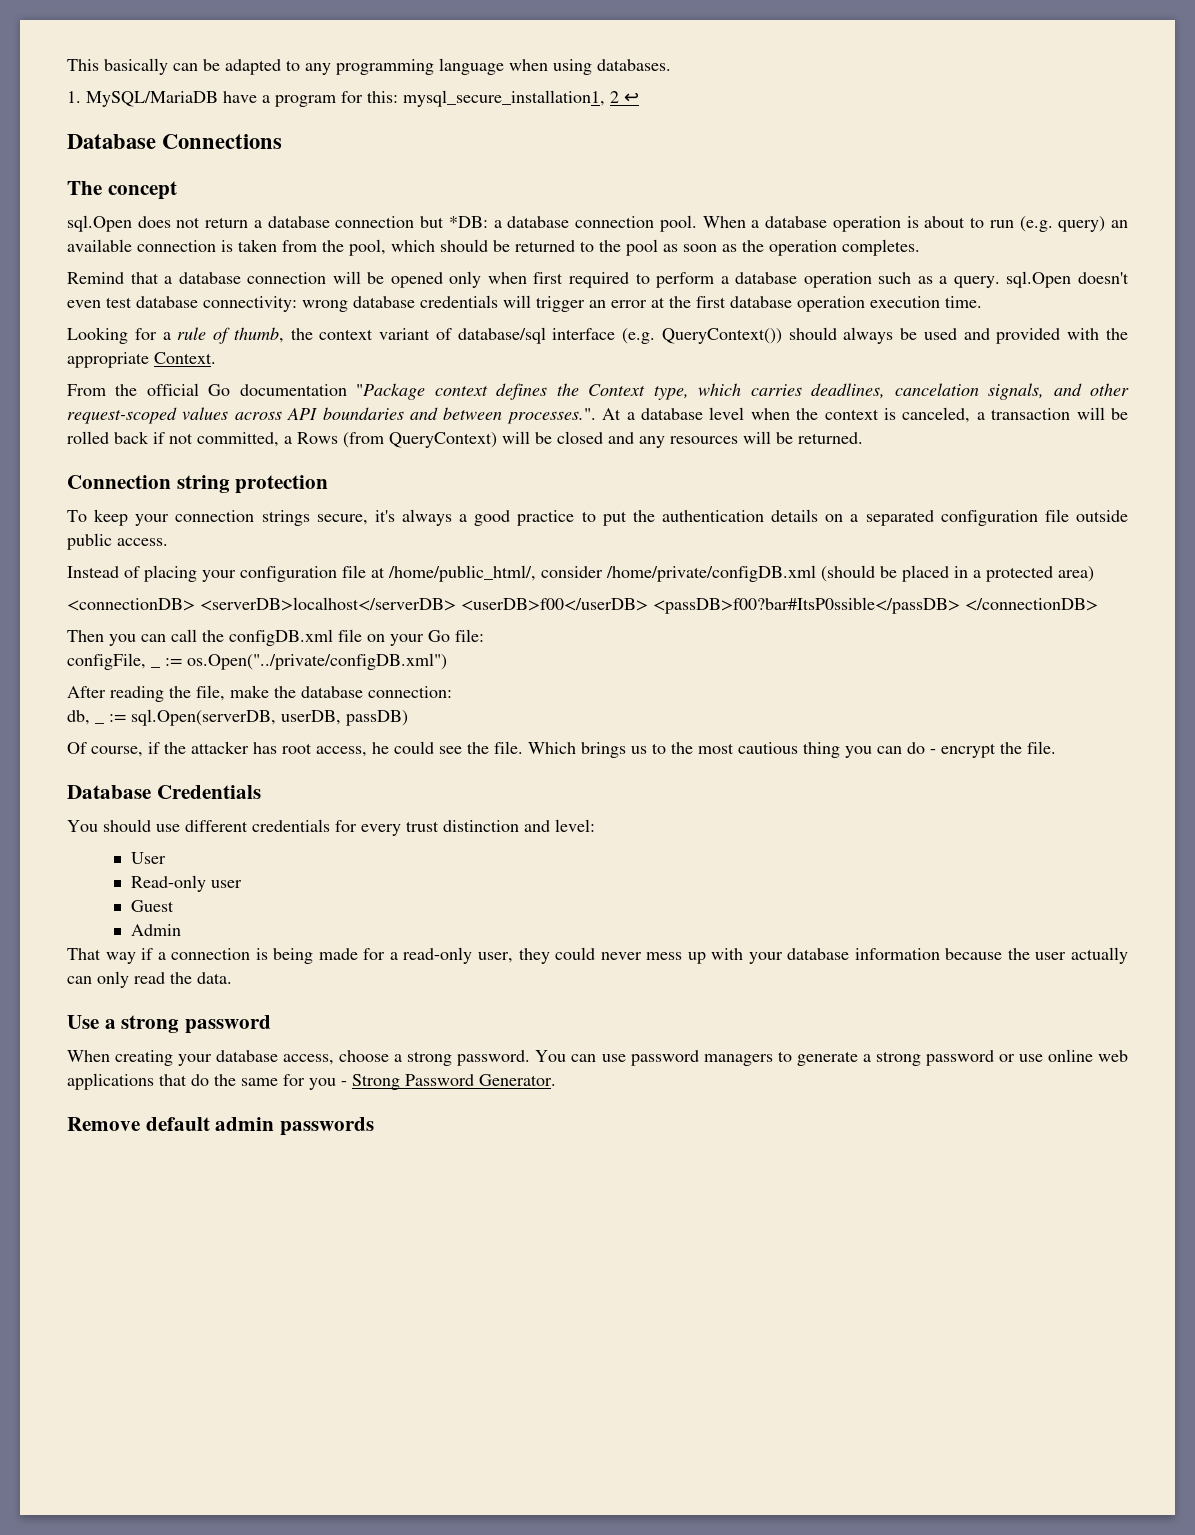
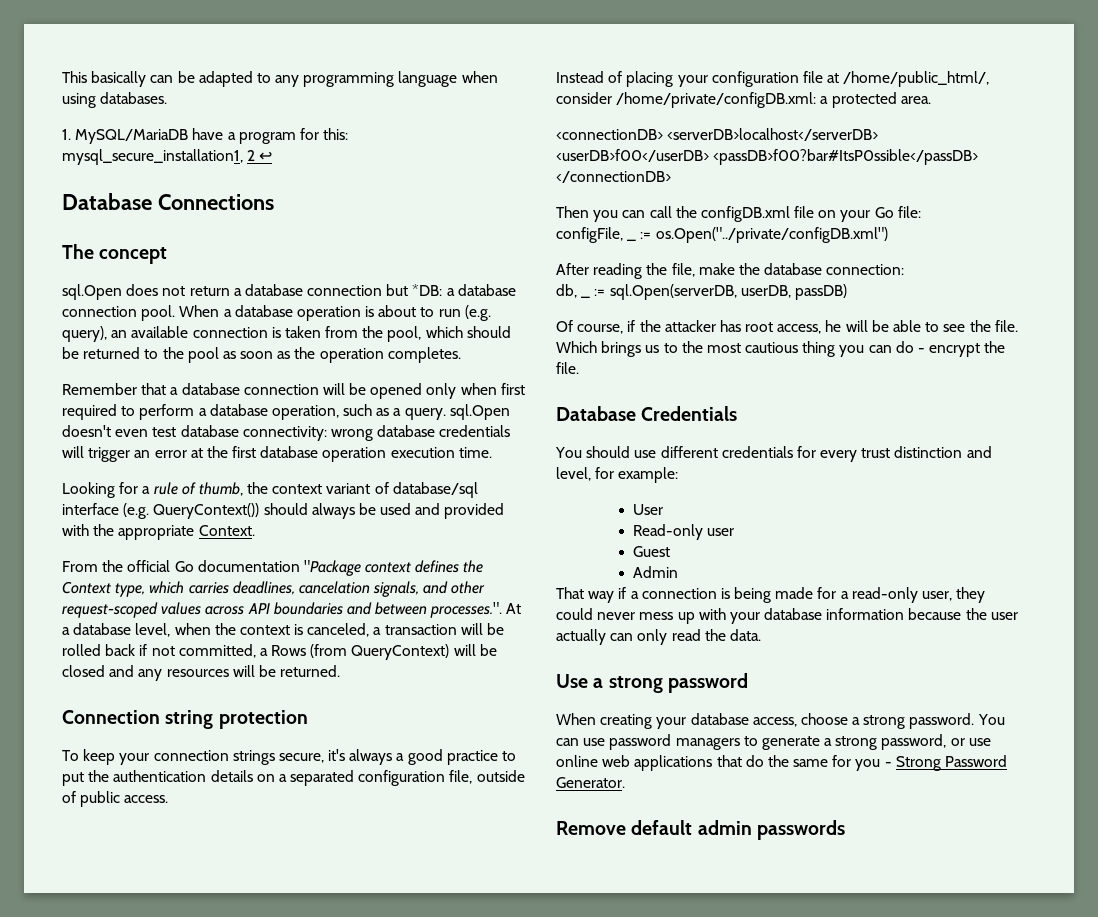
[1058,216,1106,232] query) -> [62,326,107,342] query),
[67,272,124,284] Remind -> [62,383,137,395] Remember
[803,272,872,288] operation -> [271,405,339,420] operation,
[709,407,745,420] level -> [135,623,171,637] level,
[1044,509,1128,522] file outside -> [449,770,525,784] [62,791,76,803] file, outside of
[606,565,968,582] /home/private/configDB.xml (should be placed in -> [616,92,817,108] /home/private/configDB.xml:
[1058,566,1094,582] area) -> [900,96,931,104] area.
[394,741,434,754] could -> [845,320,940,332] will be able to
[555,819,595,832] level: -> [556,467,679,483] level, for example:
[925,1050,994,1066] password -> [881,734,947,750] password,

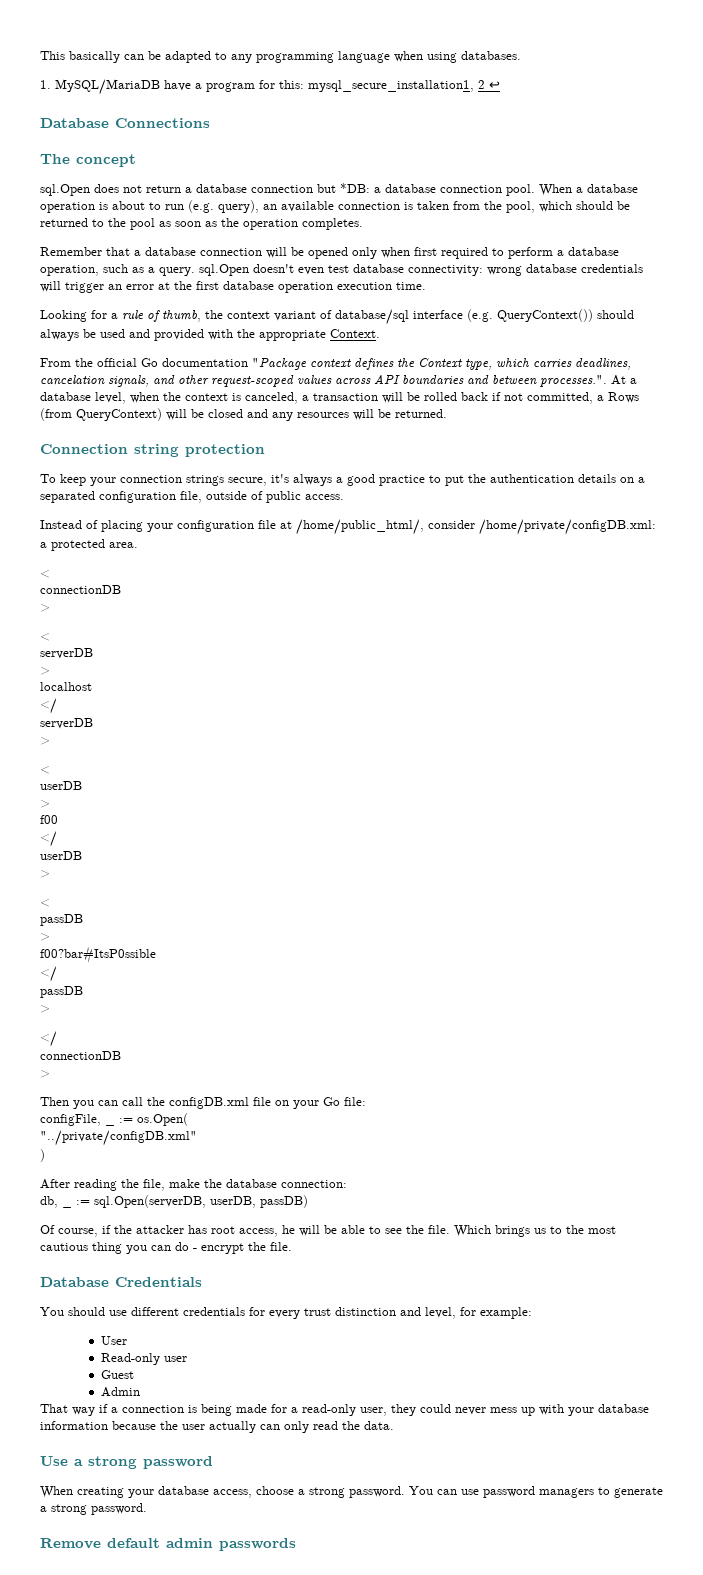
[556,128,879,141] [556,149,979,165] [556,171,671,183] <connectionDB> <serverDB>localhost</serverDB> <userDB>f00</userDB> <passDB>f00?bar#ItsP0ssible</passDB> </connectionDB> -> [40,570,50,578] [40,585,121,594] [40,604,50,612] [40,633,50,641] [40,648,93,659] [40,667,50,675] [40,682,92,691] [40,698,57,714] [40,718,93,729] [40,737,50,745] [40,766,50,774] [40,781,82,790] [40,800,50,808] [40,815,58,824] [40,831,57,847] [40,851,82,860] [40,870,50,878] [40,899,50,907] [40,914,83,926] [40,933,50,941] [40,946,156,963] [40,966,57,982] [40,986,83,998] [40,1005,50,1013] [40,1031,57,1047] [40,1051,121,1060] [40,1070,50,1078] < // connectionDB // > // < // serverDB // > // localhost // </ // serverDB // > // < // userDB // > // f00 // </ // userDB // > // < // passDB // > // f00?bar#ItsP0ssible // </ // passDB // > // </ // connectionDB // >
[655,227,888,243] os.Open("../private/configDB.xml") -> [137,1113,188,1126] [40,1130,197,1146] [40,1149,45,1162] os.Open( // "../private/configDB.xml" // )
[881,734,991,750] [556,755,1008,771] [556,777,625,788] password, or use online web applications that do the same for you - Strong Password Generator. -> [91,1503,147,1515] password.

